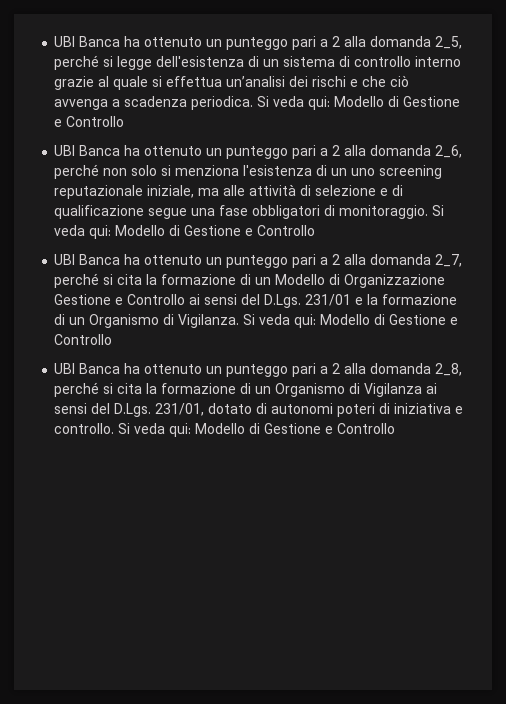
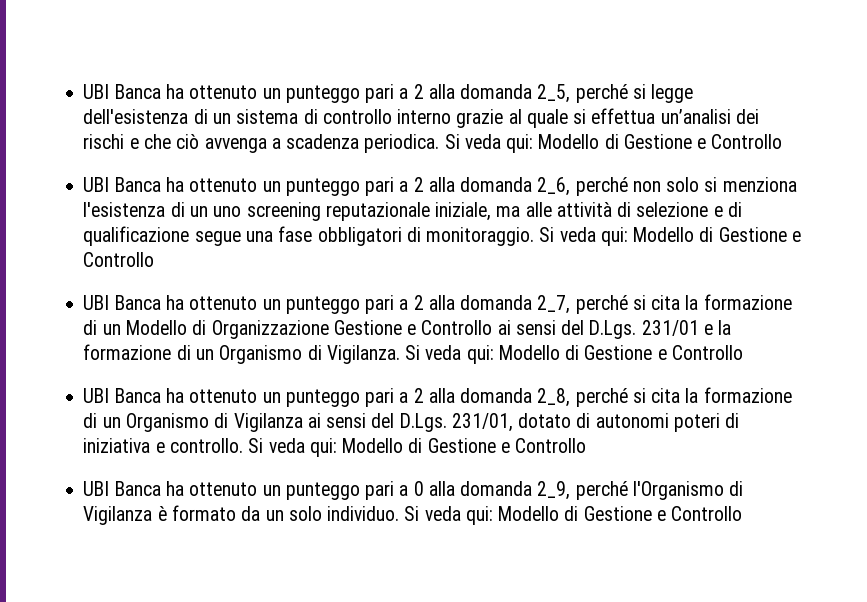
(396, 428) none -> [83,481,744,500] [83,505,743,525] // UBI Banca ha ottenuto un punteggo pari a 0 alla domanda 2_9, perché l'Organismo di Vigilanza è formato da un solo individuo. Si veda qui: Modello di Gestione e Controllo

